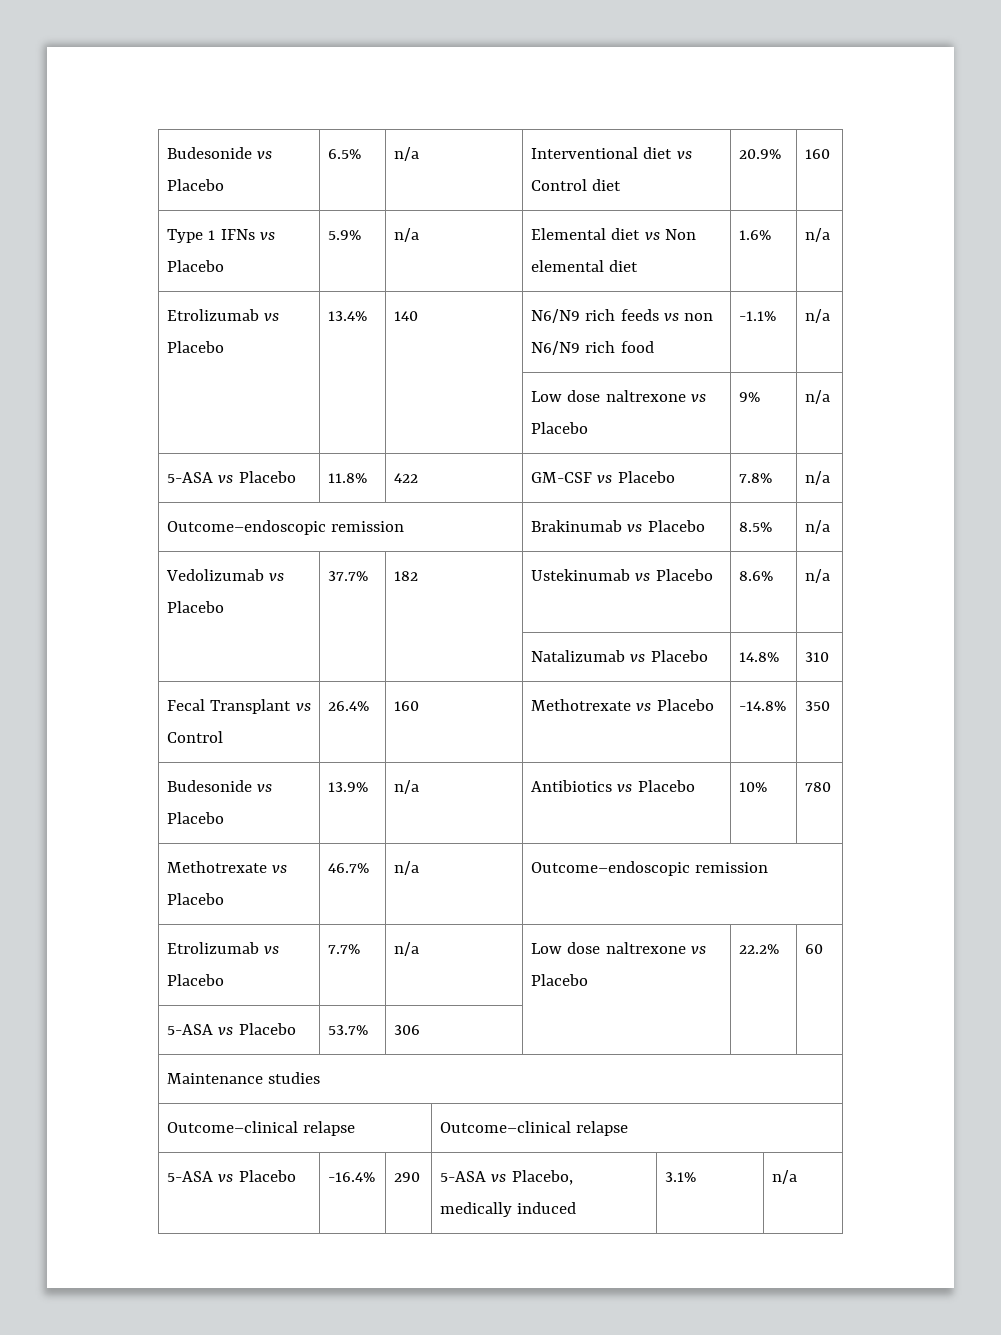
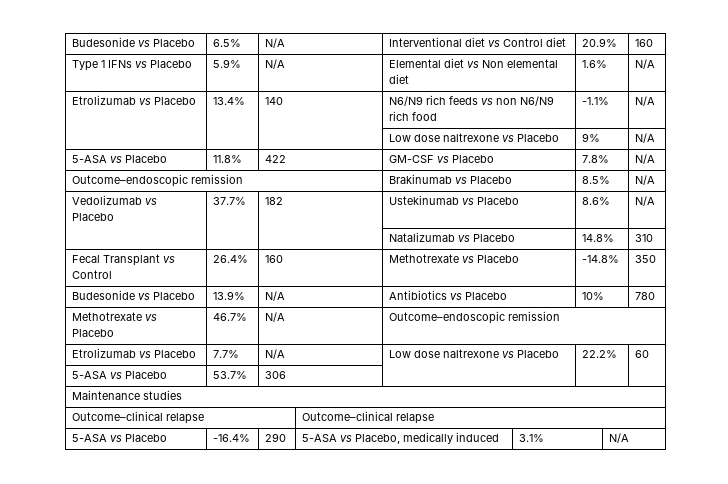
[394,147,420,161] n/a -> [265,38,286,48] N/A
[394,228,420,242] n/a -> [265,59,286,69] N/A
[805,228,831,242] n/a -> [635,59,656,69] N/A
[805,309,831,323] n/a -> [635,96,656,106] N/A
[805,390,831,404] n/a -> [635,133,656,143] N/A
[805,471,831,485] n/a -> [635,154,656,164] N/A
[805,520,831,534] n/a -> [635,175,656,185] N/A
[805,569,831,583] n/a -> [635,196,656,206] N/A
[394,780,420,794] n/a -> [265,291,286,301] N/A
[394,861,420,875] n/a -> [265,312,286,322] N/A
[394,942,420,956] n/a -> [265,349,286,359] N/A
[772,1170,798,1184] n/a -> [609,433,630,443] N/A

